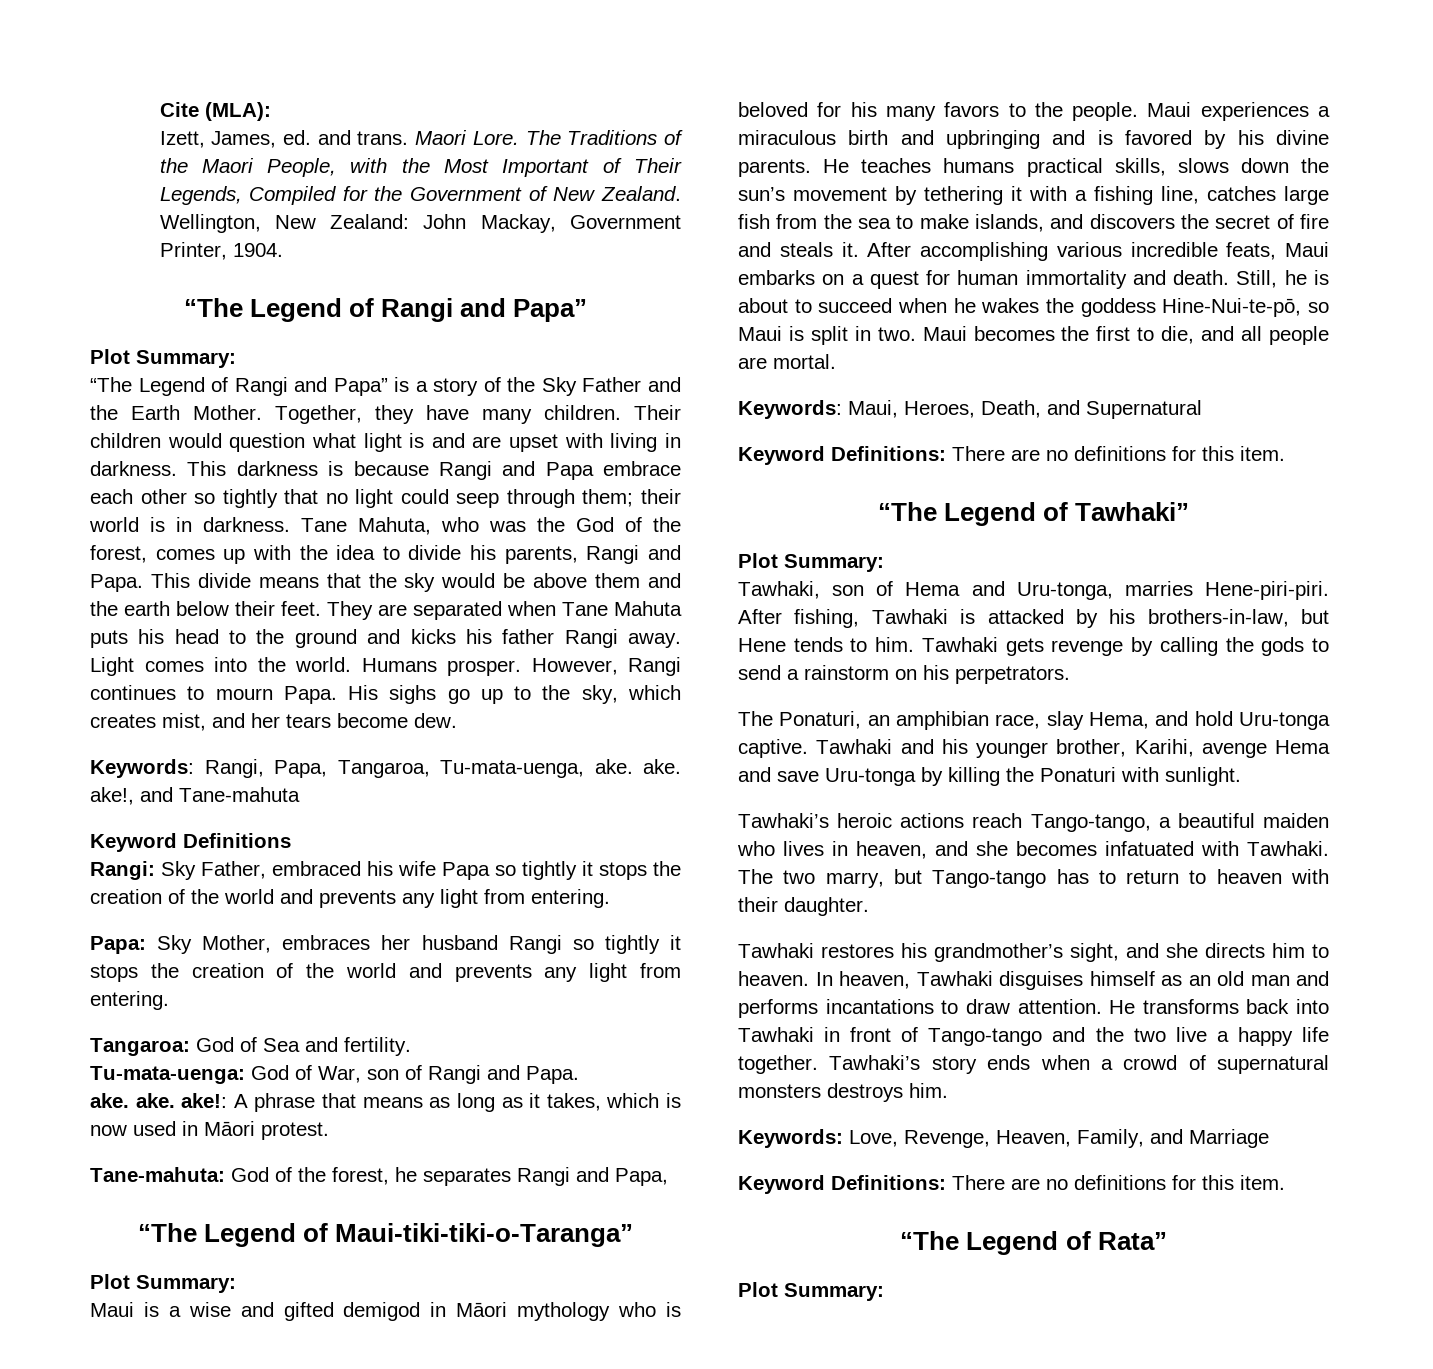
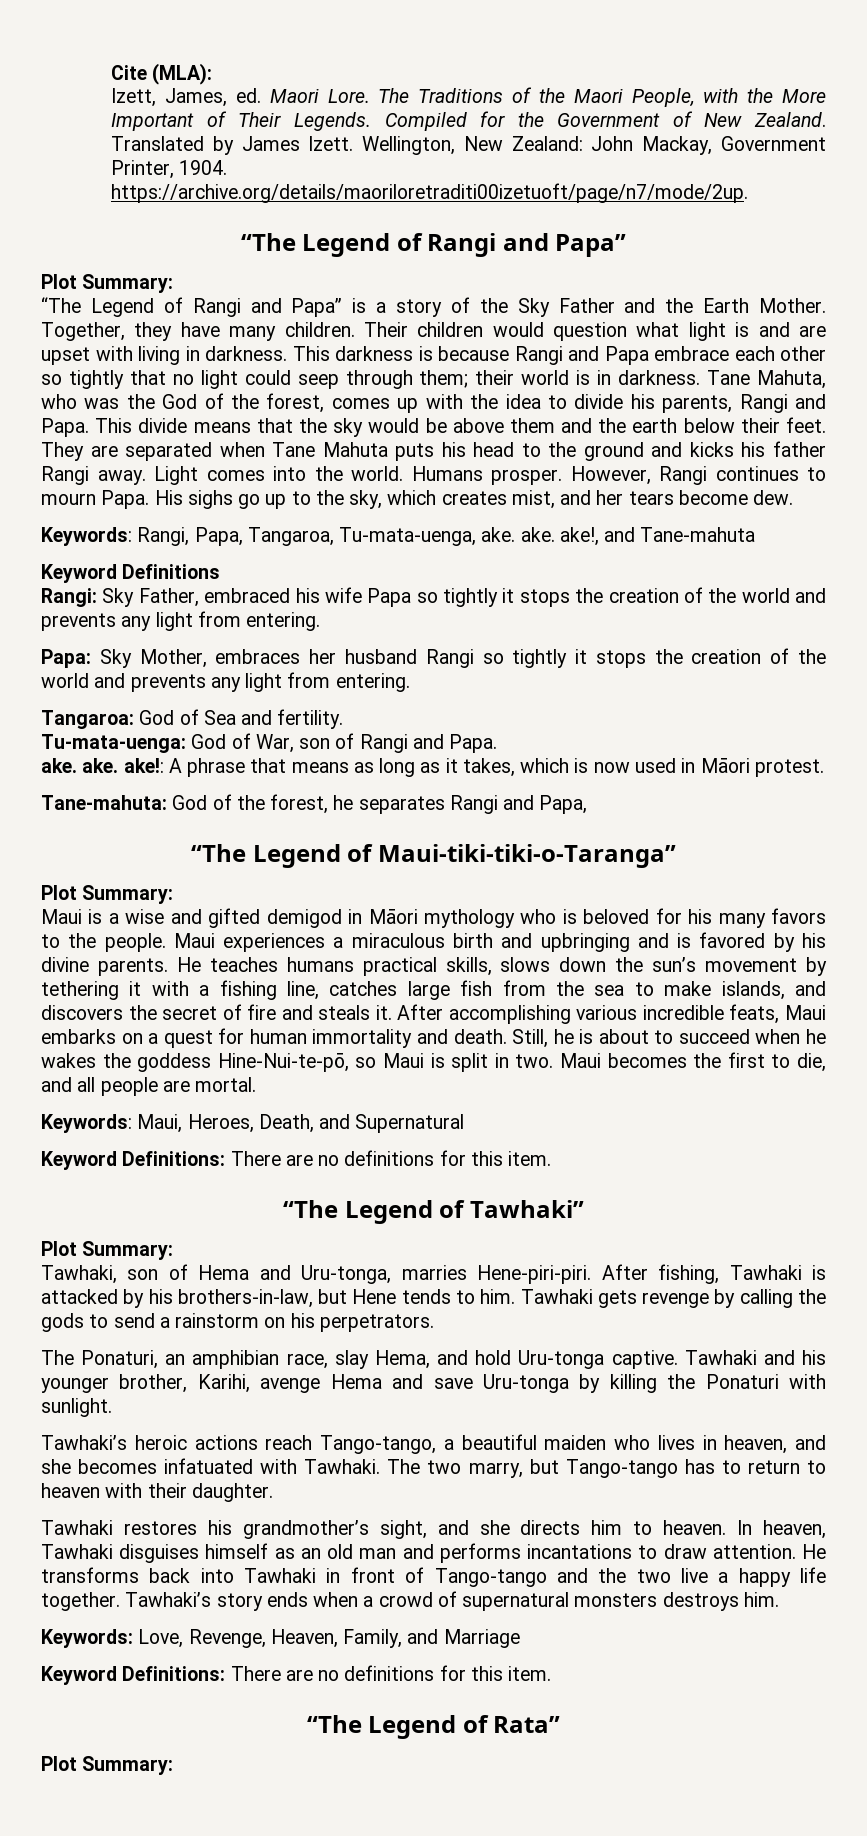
[317,130,409,145] and trans. -> (261, 95) none
[444,159,490,173] Most -> [781,89,826,103] More
[159,186,242,205] Legends, -> [293,112,371,131] Legends.
(681, 193) none -> [111,136,354,155] Translated by James Izett.
(283, 250) none -> [111,183,749,203] https://archive.org/details/maoriloretraditi00izetuoft/page/n7/mode/2up.

